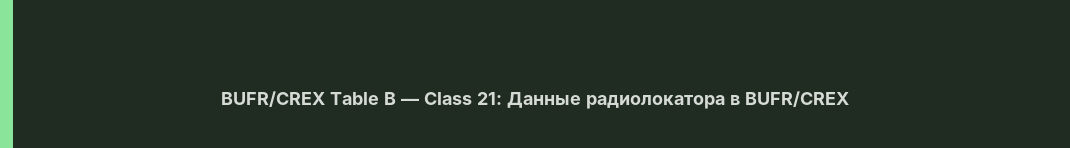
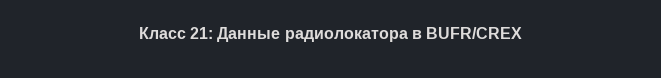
[220,91,472,107] BUFR/CREX Table B — Class -> [138,27,186,39] Класс

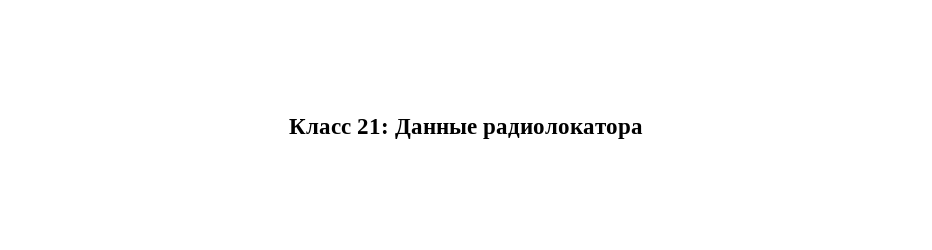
[411,27,523,39] в BUFR/CREX -> (644, 131) none

